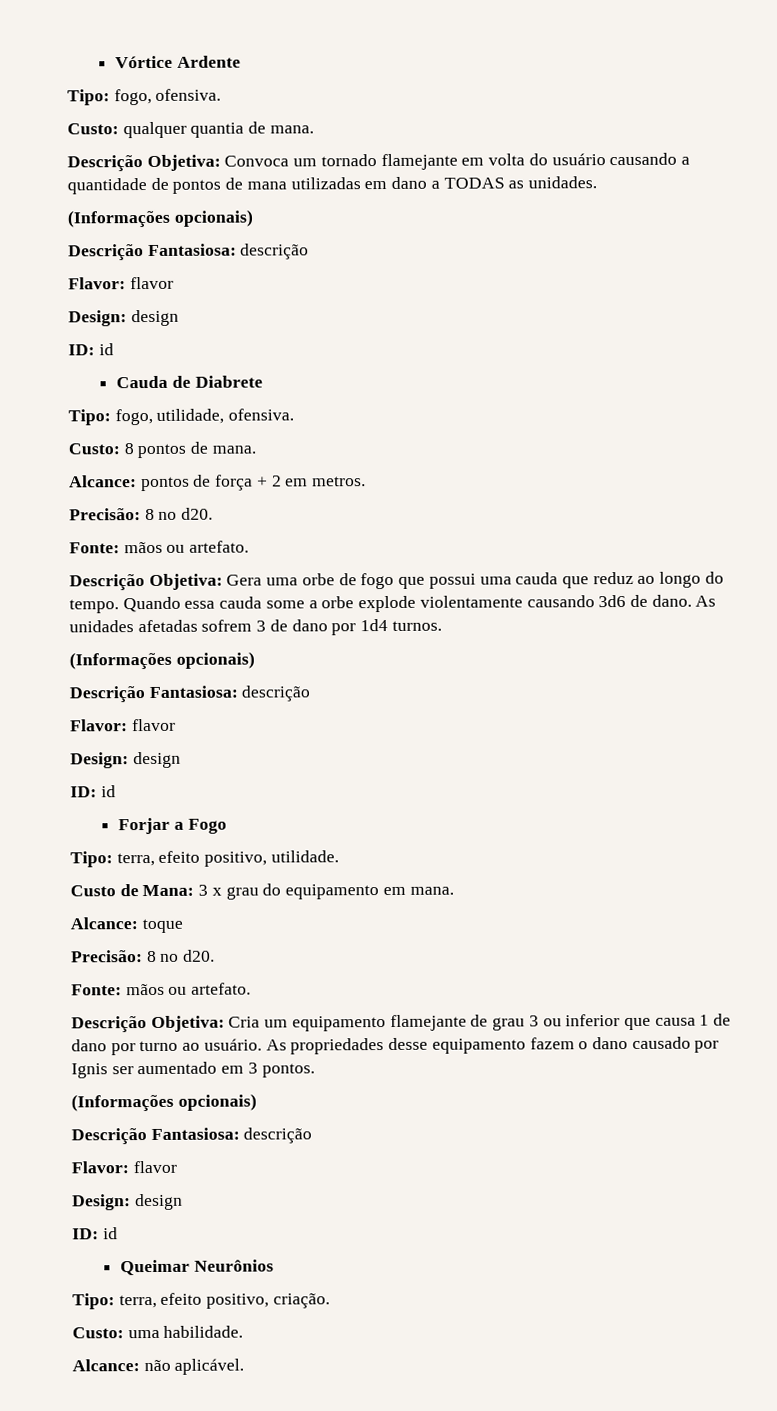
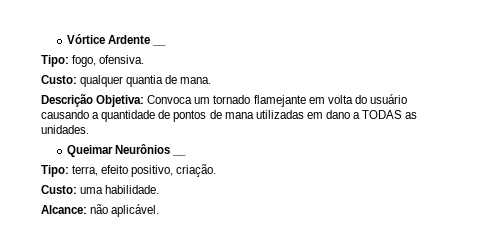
(241, 61) none -> [152,44,167,46] __
[67,209,253,228] [68,243,310,261] [68,276,174,290] [68,309,179,327] [68,343,114,356] [116,375,263,389] [68,408,295,426] [68,441,256,459] [69,474,367,492] [69,507,214,521] [69,540,250,554] [69,571,724,591] [69,594,717,614] [69,618,442,636] [69,651,255,670] [69,685,311,703] [70,718,176,732] [70,751,181,769] [70,785,116,798] [118,817,227,835] [70,850,339,868] [70,883,454,900] [70,917,183,934] [71,949,216,963] [71,982,252,996] [71,1013,732,1033] [71,1036,720,1056] [71,1061,315,1079] [71,1093,257,1112] [71,1127,313,1145] [71,1160,177,1174] [72,1193,183,1211] [72,1227,118,1240] // (Informações opcionais) // Descrição Fantasiosa: descrição // Flavor: flavor // Design: design // ID: id // Cauda de Diabrete // Tipo: fogo, utilidade, ofensiva. // Custo: 8 pontos de mana. // Alcance: pontos de força + 2 em metros. // Precisão: 8 no d20. // Fonte: mãos ou artefato. // Descrição Objetiva: Gera uma orbe de fogo que possui uma cauda que reduz ao longo do tempo. Quando essa cauda some a orbe explode violentamente causando 3d6 de dano. As unidades afetadas sofrem 3 de dano por 1d4 turnos. // (Informações opcionais) // Descrição Fantasiosa: descrição // Flavor: flavor // Design: design // ID: id // Forjar a Fogo // Tipo: terra, efeito positivo, utilidade. // Custo de Mana: 3 x grau do equipamento em mana. // Alcance: toque // Precisão: 8 no d20. // Fonte: mãos ou artefato. // Descrição Objetiva: Cria um equipamento flamejante de grau 3 ou inferior que causa 1 de dano por turno ao usuário. As propriedades desse equipamento fazem o dano causado por Ignis ser aumentado em 3 pontos. // (Informações opcionais) // Descrição Fantasiosa: descrição // Flavor: flavor // Design: design // ID: id -> (89, 129) none
(274, 1265) none -> [172,154,187,156] __

